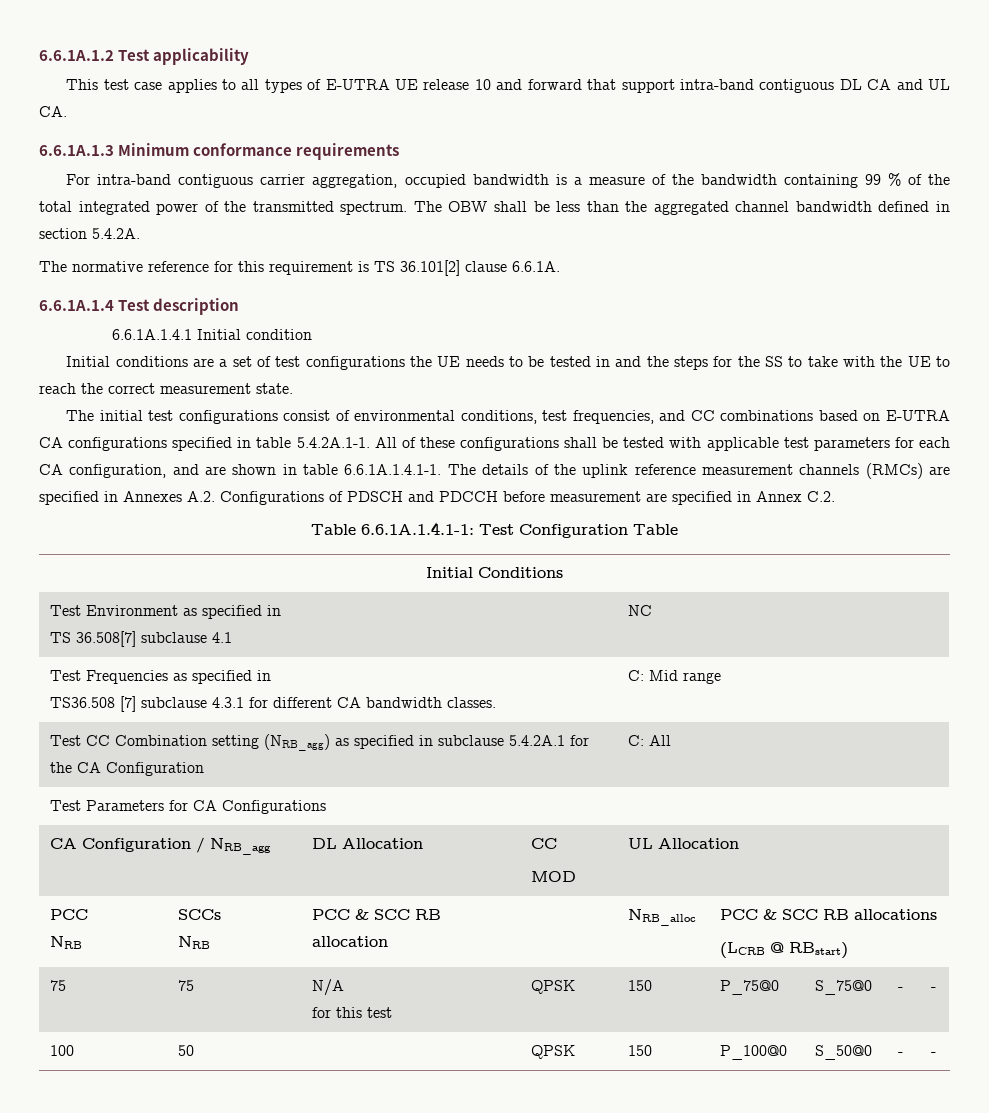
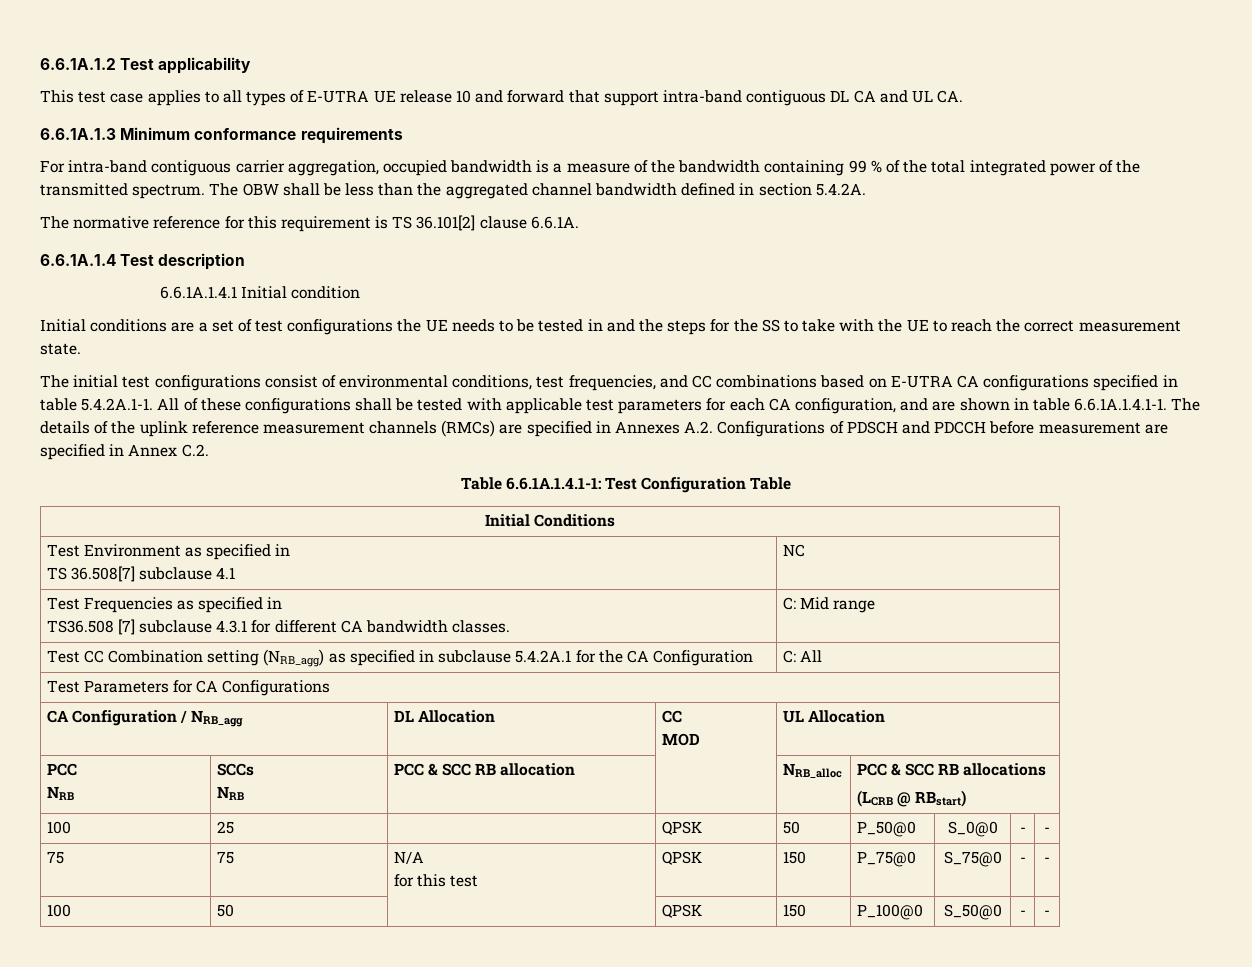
(849, 950) none -> [46,821,71,834] [216,821,234,834] [661,821,702,835] [782,821,800,834] [856,821,916,837] [947,821,998,837] [1019,827,1026,833] [1044,827,1050,833] // 100 | 25 | | QPSK | 50 | P_50@0 | S_0@0 | - | -

